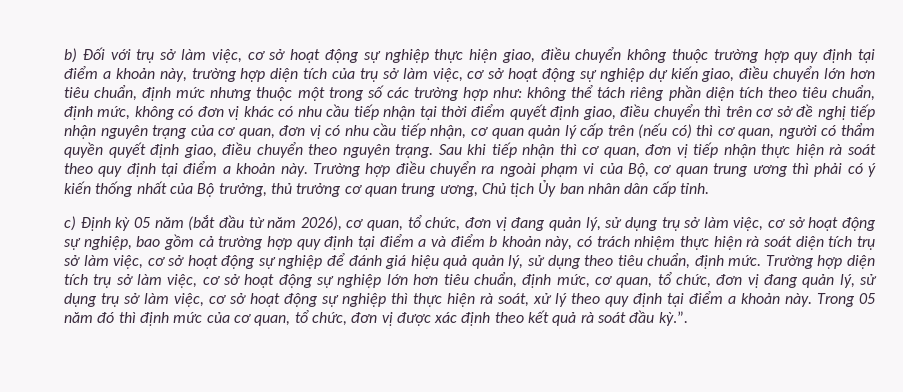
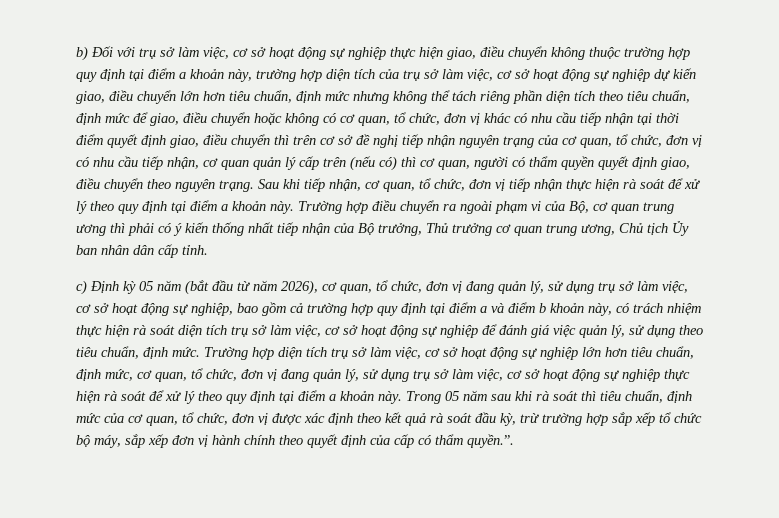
[256,85,523,101] thuộc một trong số các trường hợp như: -> (389, 97) none
[97,106,194,120] mức, không có -> [105,112,440,126] mức để giao, điều chuyển hoặc không có cơ quan, tổ chức,
(275, 133) none -> [616,134,662,147] tổ chức,
[522,144,640,158] nhận thì cơ quan, -> [329,178,465,192] nhận, cơ quan, tổ chức,
(876, 149) none -> [668,178,700,189] [76,201,87,214] để xử lý
(167, 187) none -> [277,222,330,236] tiếp nhận
[270,183,292,194] thủ -> [426,223,448,233] Thủ
[410,255,468,269] hiệu quả -> [553,325,576,337] việc
[391,293,529,307] thì thực hiện rà soát, -> [664,369,690,381] [76,390,164,403] thực hiện rà soát để
[97,312,136,323] đó thì -> [491,390,663,403] sau khi rà soát thì tiêu chuẩn,
[658,311,688,326] kỳ.”. -> [500,412,702,426] [76,434,514,448] kỳ, trừ trường hợp sắp xếp tổ chức bộ máy, sắp xếp đơn vị hành chính theo quyết định của cấp có thẩm quyền.”.

